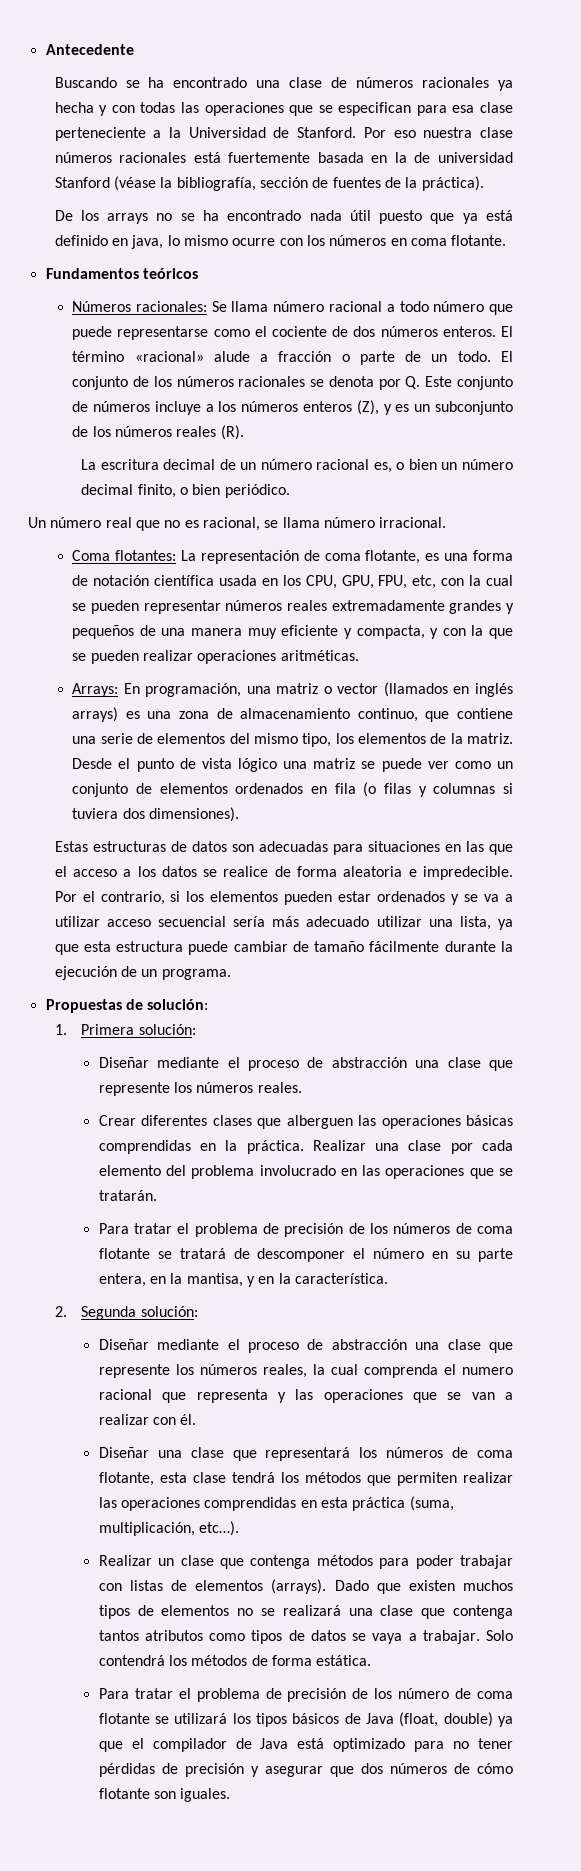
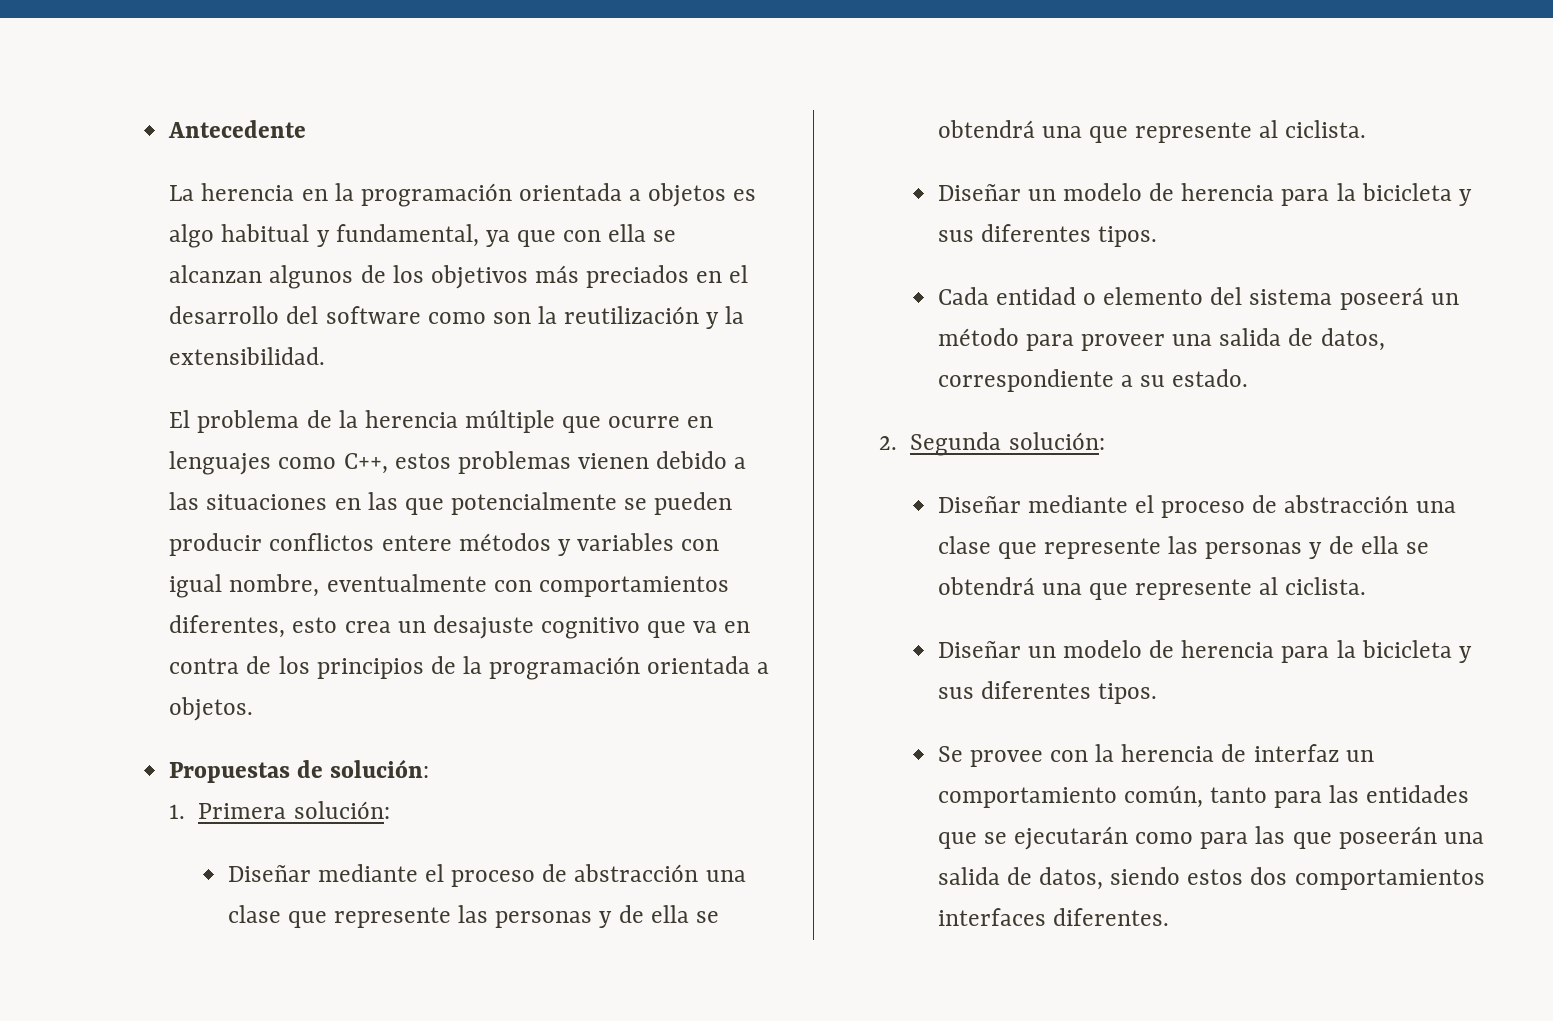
[54,77,513,91] [54,102,514,116] [54,127,513,141] [54,152,513,163] [54,176,484,191] [54,210,513,224] [54,235,507,249] [45,268,198,279] [72,301,513,315] [72,326,513,340] [72,351,513,365] [72,376,513,390] [72,400,513,415] [72,425,244,440] [81,459,513,473] [81,484,290,498] [28,517,447,531] [72,550,514,564] [72,575,513,589] [72,600,514,614] [72,625,513,639] [72,650,359,664] [72,682,513,697] [72,707,513,722] [72,733,514,747] [72,758,513,772] [72,782,513,797] [72,807,239,822] [54,841,513,855] [54,866,513,880] [54,891,513,905] [54,916,514,930] [54,941,513,955] [54,966,231,980] Buscando se ha encontrado una clase de números racionales ya hecha y con todas las operaciones que se especifican para esa clase perteneciente a la Universidad de Stanford. Por eso nuestra clase números racionales está fuertemente basada en la de universidad Stanford (véase la bibliografía, sección de fuentes de la práctica). // De los arrays no se ha encontrado nada útil puesto que ya está definido en java, lo mismo ocurre con los números en coma flotante. // Fundamentos teóricos // Números racionales: Se llama número racional a todo número que puede representarse como el cociente de dos números enteros. El término «racional» alude a fracción o parte de un todo. El conjunto de los números racionales se denota por Q. Este conjunto de números incluye a los números enteros (Z), y es un subconjunto de los números reales (R). // La escritura decimal de un número racional es, o bien un número decimal finito, o bien periódico. // Un número real que no es racional, se llama número irracional. // Coma flotantes: La representación de coma flotante, es una forma de notación científica usada en los CPU, GPU, FPU, etc, con la cual se pueden representar números reales extremadamente grandes y pequeños de una manera muy eficiente y compacta, y con la que se pueden realizar operaciones aritméticas. // Arrays: En programación, una matriz o vector (llamados en inglés arrays) es una zona de almacenamiento continuo, que contiene una serie de elementos del mismo tipo, los elementos de la matriz. Desde el punto de vista lógico una matriz se puede ver como un conjunto de elementos ordenados en fila (o filas y columnas si tuviera dos dimensiones). // Estas estructuras de datos son adecuadas para situaciones en las que el acceso a los datos se realice de forma aleatoria e impredecible. Por el contrario, si los elementos pueden estar ordenados y se va a utilizar acceso secuencial sería más adecuado utilizar una lista, ya que esta estructura puede cambiar de tamaño fácilmente durante la ejecución de un programa. -> [169,183,757,207] [169,224,677,248] [169,265,749,289] [169,306,745,329] [169,347,326,365] [169,410,714,433] [169,451,747,475] [169,492,733,515] [169,533,720,556] [169,574,729,598] [169,615,751,639] [169,656,770,680] [169,697,254,721] La herencia en la programación orientada a objetos es algo habitual y fundamental, ya que con ella se alcanzan algunos de los objetivos más preciados en el desarrollo del software como son la reutilización y la extensibilidad. // El problema de la herencia múltiple que ocurre en lenguajes como C++, estos problemas vienen debido a las situaciones en las que potencialmente se pueden producir conflictos entere métodos y variables con igual nombre, eventualmente con comportamientos diferentes, esto crea un desajuste cognitivo que va en contra de los principios de la programación orientada a objetos.
[174,1082,302,1093] [98,1115,513,1129] [98,1140,513,1154] [98,1165,513,1179] [98,1190,157,1201] [98,1223,513,1237] [98,1248,514,1262] [98,1273,389,1287] los números reales. // Crear diferentes clases que alberguen las operaciones básicas comprendidas en la práctica. Realizar una clase por cada elemento del problema involucrado en las operaciones que se tratarán. // Para tratar el problema de precisión de los números de coma flotante se tratará de descomponer el número en su parte entera, en la mantisa, y en la característica. -> [458,905,719,928] [937,120,1367,143] [937,183,1472,206] [937,224,1157,247] [937,287,1459,310] [937,328,1385,351] [937,369,1249,392] las personas y de ella se obtendrá una que represente al ciclista. // Diseñar un modelo de herencia para la bicicleta y sus diferentes tipos. // Cada entidad o elemento del sistema poseerá un método para proveer una salida de datos, correspondiente a su estado.
[175,1364,513,1378] [98,1389,514,1403] [98,1414,197,1425] [98,1447,513,1461] [98,1472,513,1486] [98,1496,454,1511] [98,1521,240,1536] [98,1555,513,1569] [98,1579,513,1594] [98,1605,513,1619] [98,1630,513,1644] [98,1655,372,1666] [98,1688,514,1702] [98,1712,513,1727] [98,1738,513,1752] [98,1763,513,1777] [98,1788,231,1802] los números reales, la cual comprenda el numero racional que representa y las operaciones que se van a realizar con él. // Diseñar una clase que representará los números de coma flotante, esta clase tendrá los métodos que permiten realizar las operaciones comprendidas en esta práctica (suma, multiplicación, etc…). // Realizar un clase que contenga métodos para poder trabajar con listas de elementos (arrays). Dado que existen muchos tipos de elementos no se realizará una clase que contenga tantos atributos como tipos de datos se vaya a trabajar. Solo contendrá los métodos de forma estática. // Para tratar el problema de precisión de los número de coma flotante se utilizará los tipos básicos de Java (float, double) ya que el compilador de Java está optimizado para no tener pérdidas de precisión y asegurar que dos números de cómo flotante son iguales. -> [1168,536,1429,559] [937,577,1367,600] [937,640,1472,663] [937,681,1157,704] [937,744,1374,767] [937,785,1470,808] [937,826,1484,850] [937,867,1485,890] [937,908,1169,926] las personas y de ella se obtendrá una que represente al ciclista. // Diseñar un modelo de herencia para la bicicleta y sus diferentes tipos. // Se provee con la herencia de interfaz un comportamiento común, tanto para las entidades que se ejecutarán como para las que poseerán una salida de datos, siendo estos dos comportamientos interfaces diferentes.

